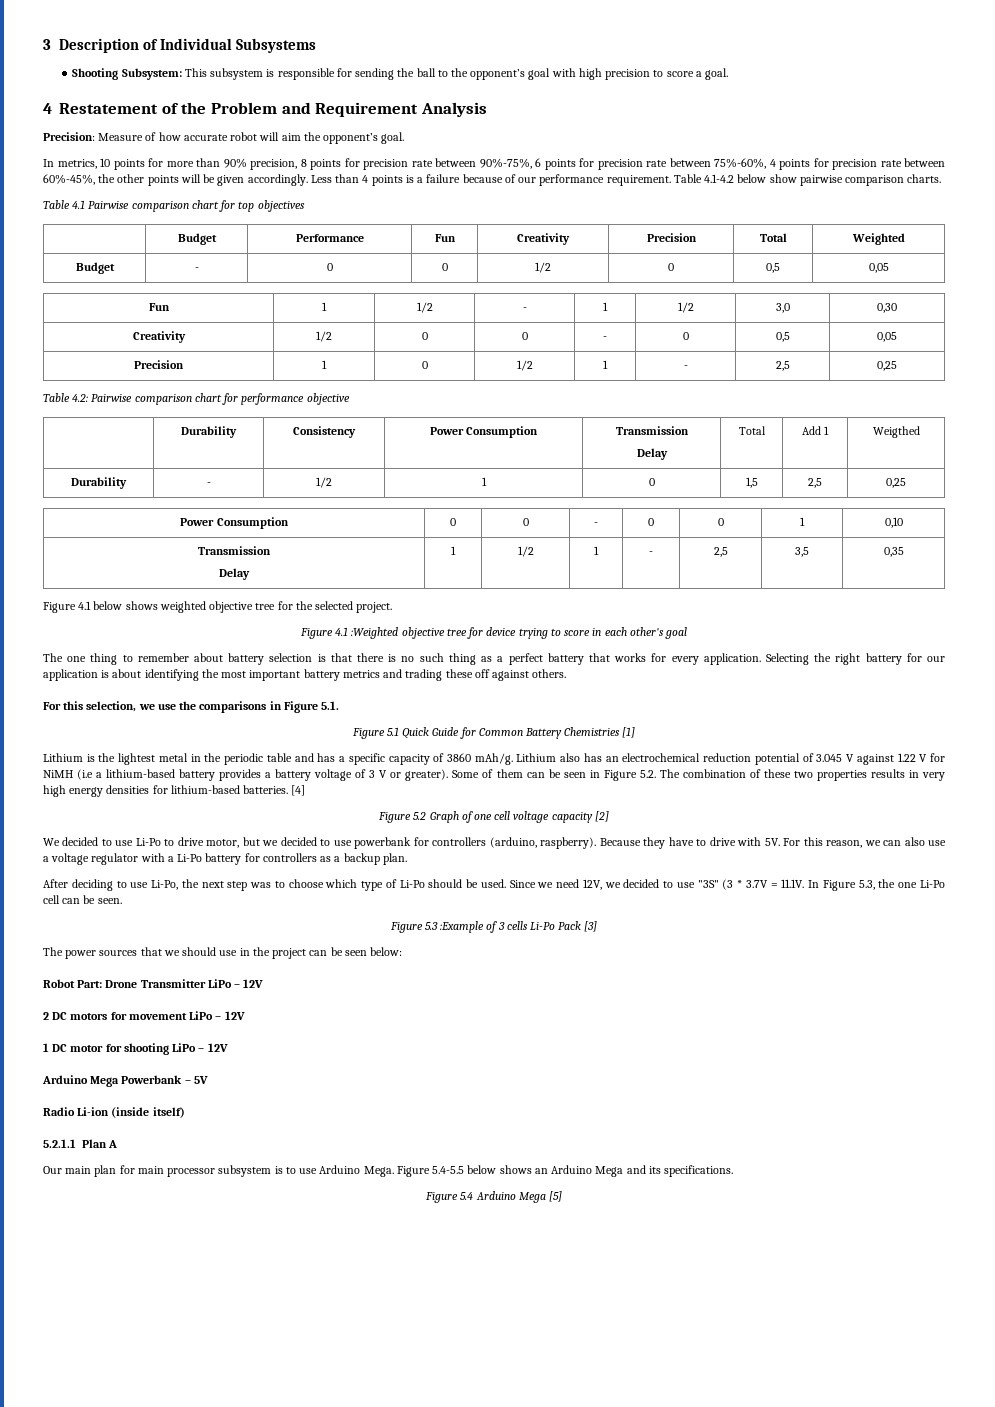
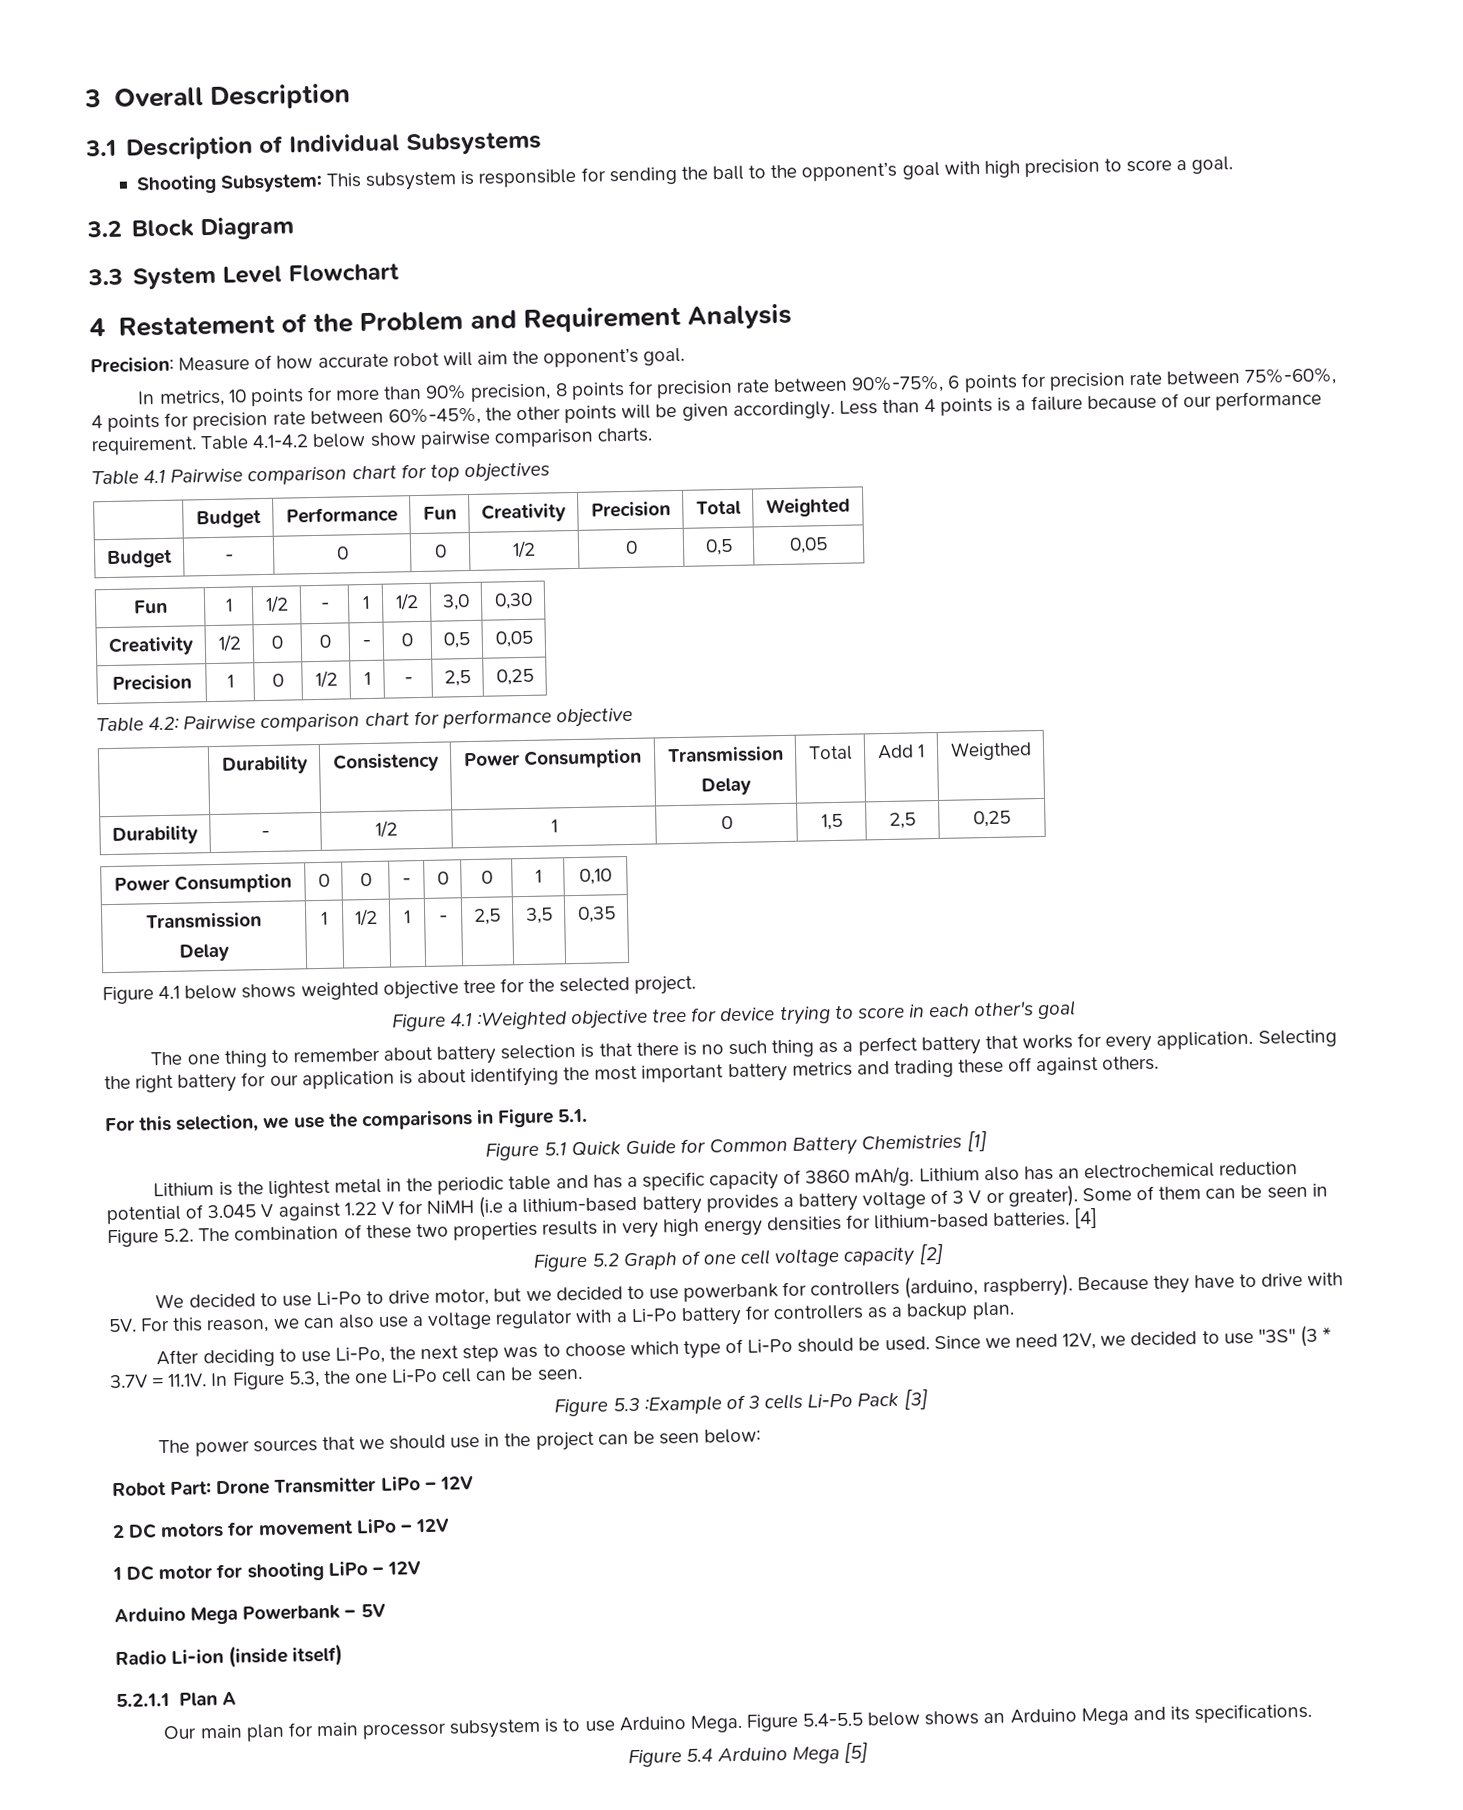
[43,39,51,50] 3 -> [84,83,352,110] [85,139,117,157] 3 Overall Description // 3.1
(729, 74) none -> [86,216,295,241] [87,263,399,290] // 3.2 Block Diagram // 3.3 System Level Flowchart

